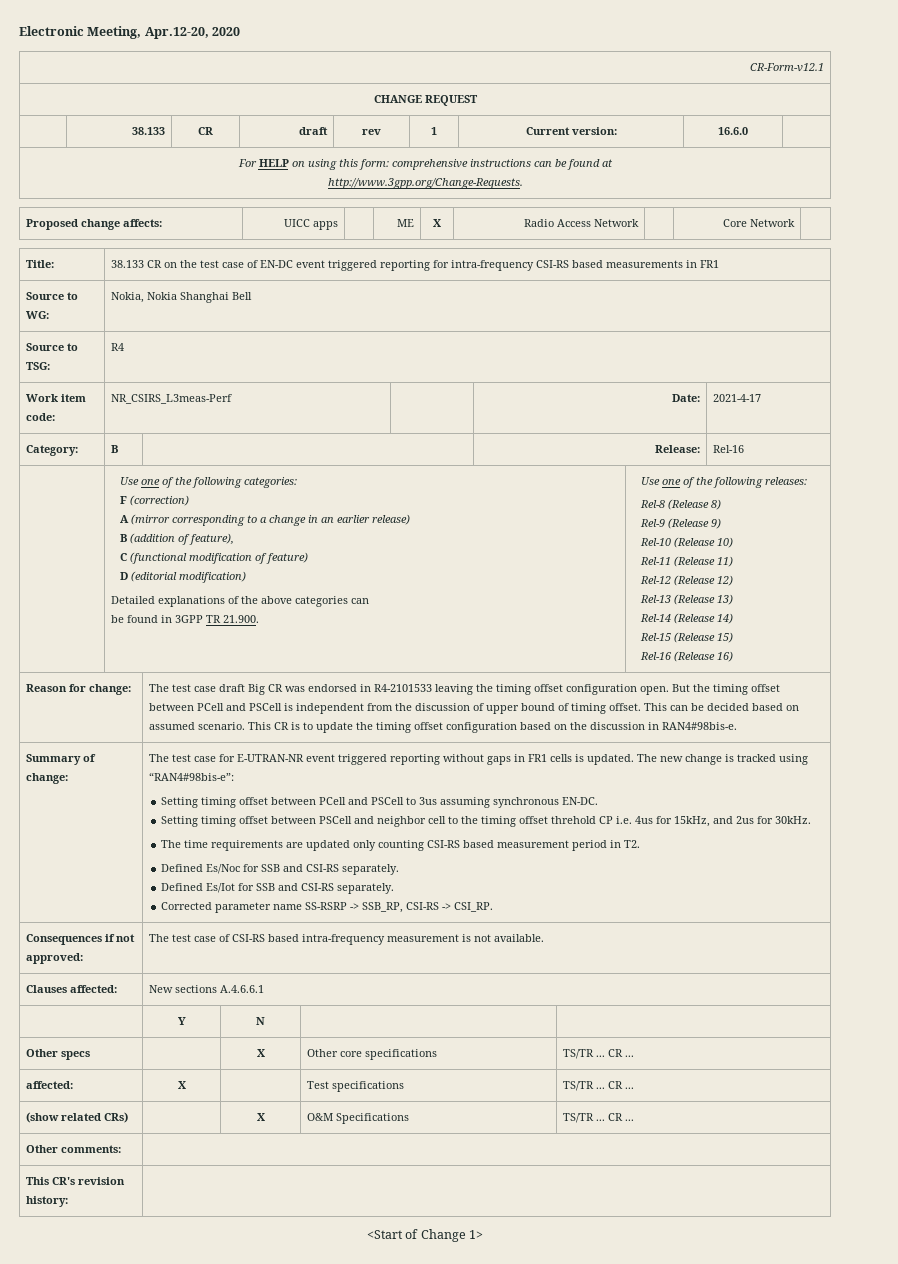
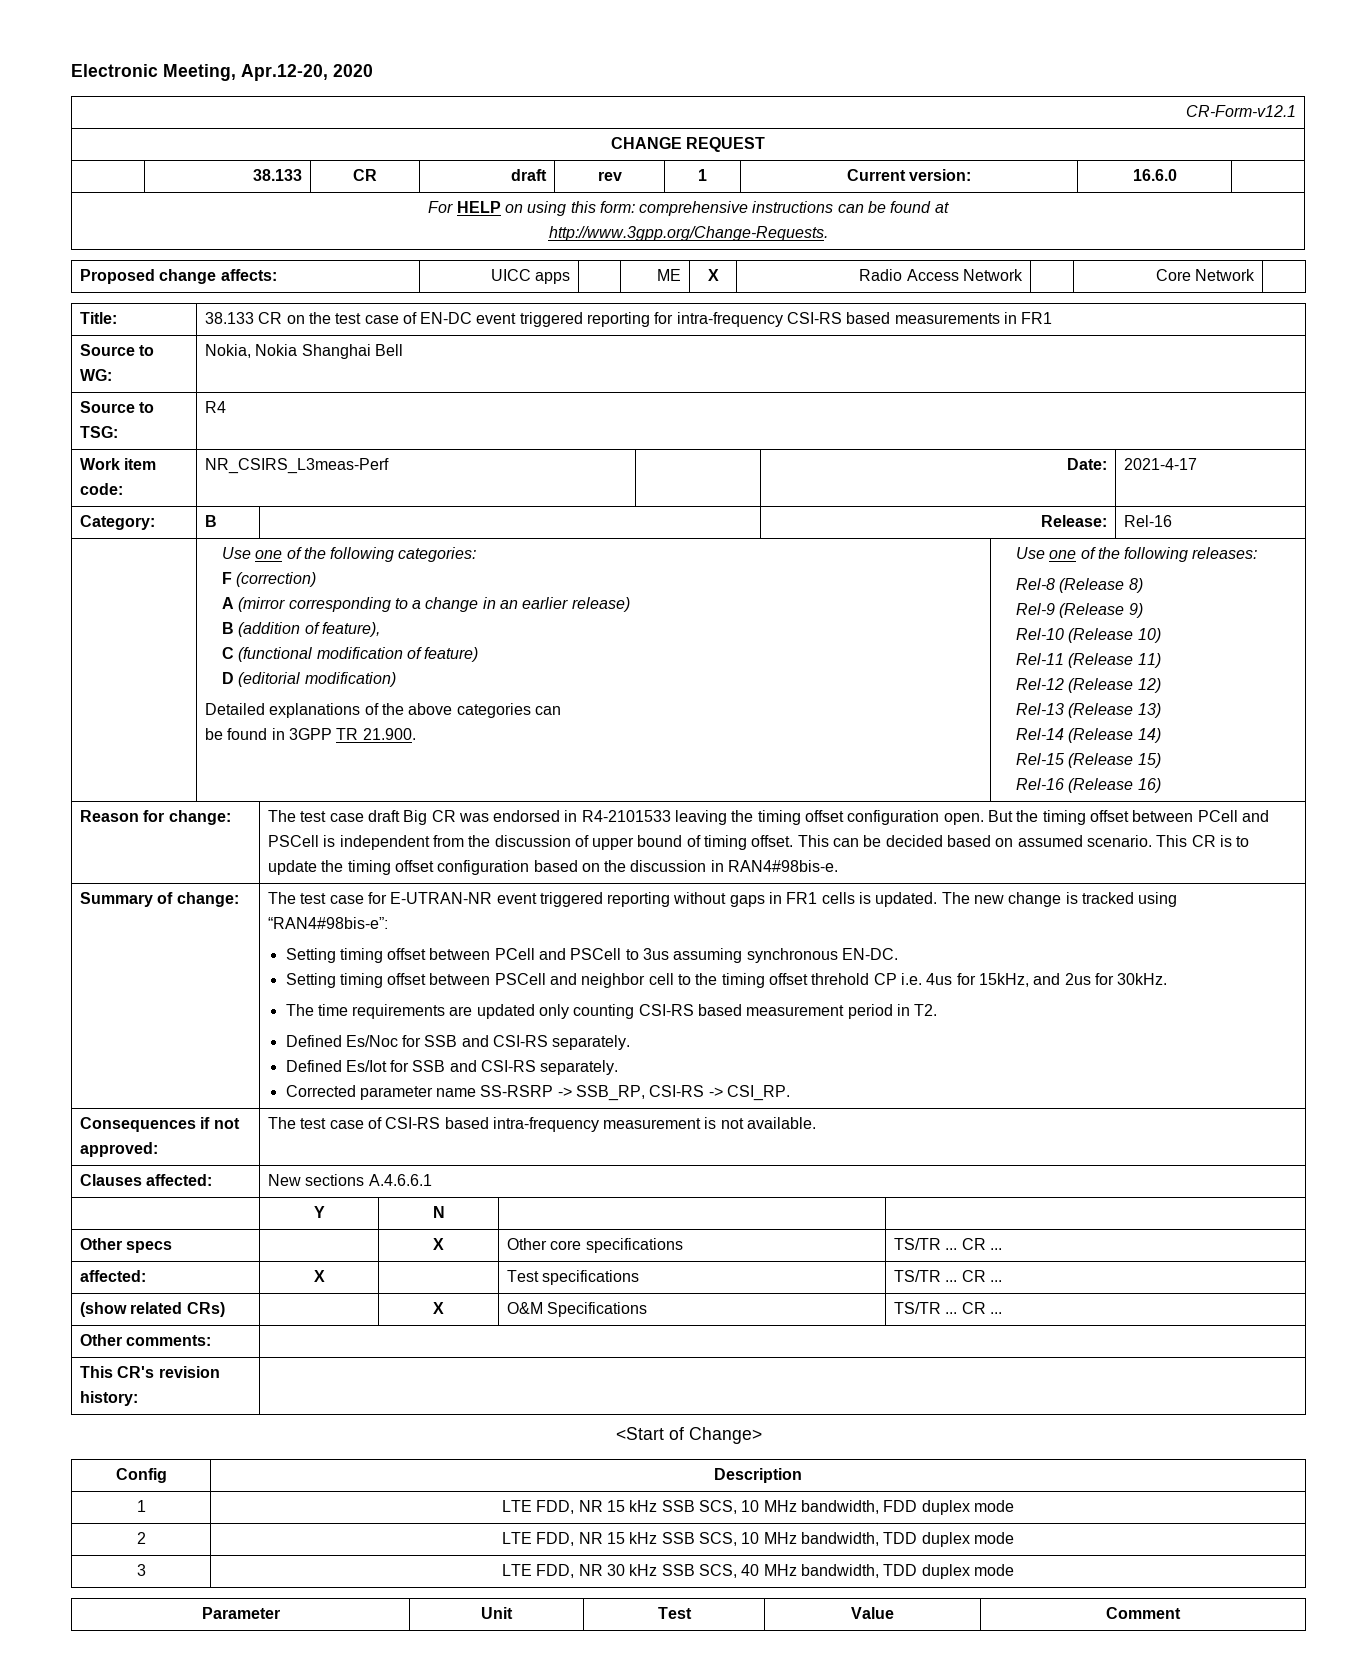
[420,1229,484,1242] Change 1> -> [688,1427,762,1444] [115,1468,167,1483] [714,1468,802,1483] [136,1500,146,1512] [502,1500,1014,1515] [136,1532,146,1544] [502,1532,1014,1547] [136,1564,146,1576] [502,1564,1014,1579] [201,1607,280,1619] [481,1607,513,1619] [657,1607,692,1619] [851,1607,894,1619] [1106,1607,1181,1619] Change> // Config | Description // 1 | LTE FDD, NR 15 kHz SSB SCS, 10 MHz bandwidth, FDD duplex mode // 2 | LTE FDD, NR 15 kHz SSB SCS, 10 MHz bandwidth, TDD duplex mode // 3 | LTE FDD, NR 30 kHz SSB SCS, 40 MHz bandwidth, TDD duplex mode // Parameter | Unit | Test | Value | Comment

